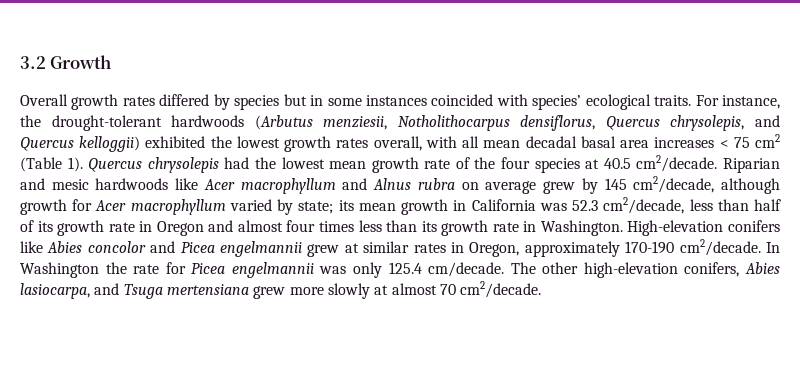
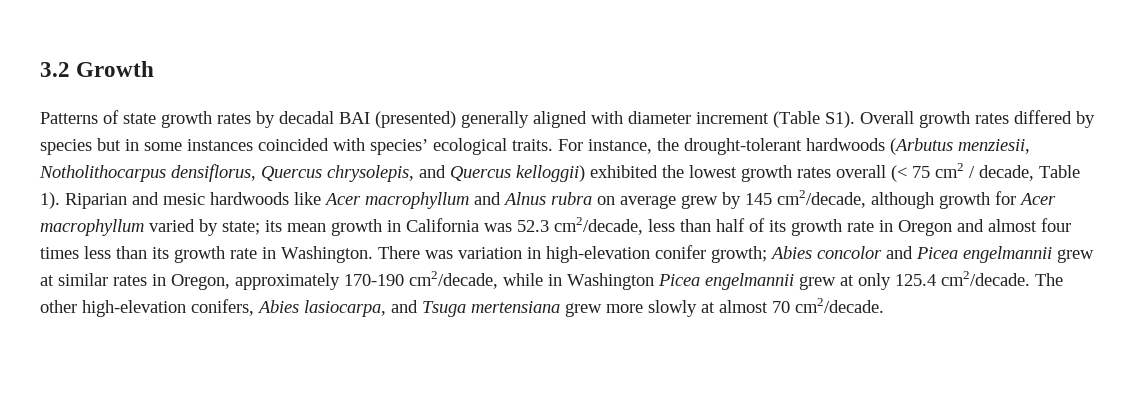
(112, 62) none -> [40,110,855,128] Patterns of state growth rates by decadal BAI (presented) generally aligned with diameter increment (Table S1).
[373,134,781,151] [20,155,718,173] overall, with all mean decadal basal area increases < 75 cm2 (Table 1). Quercus chrysolepis had the lowest mean growth rate of the four species at 40.5 cm2/decade. -> [836,163,1080,182] [40,192,60,209] overall (< 75 cm2 / decade, Table 1).
[627,220,780,236] [20,241,43,253] High-elevation conifers like -> [378,245,767,263] There was variation in high-elevation conifer growth;
[679,239,780,256] [20,262,347,278] cm2/decade. In Washington the rate for Picea engelmannii was -> [409,271,854,290] cm2/decade, while in Washington Picea engelmannii grew at
[428,262,505,277] cm/decade. -> [941,271,1030,286] cm2/decade.

